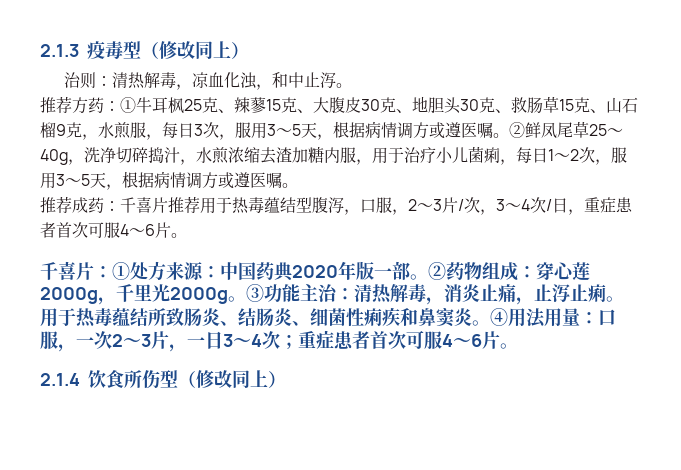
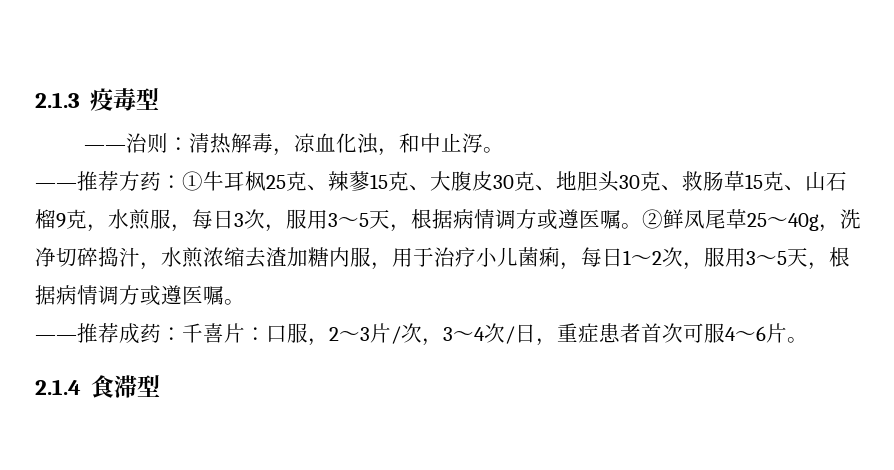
[141,41,249,59] （修改同上） // -> [83,145,126,151] // ——
(352, 85) none -> [35,183,77,189] ——
(298, 185) none -> [35,335,77,341] ——
[168,196,360,215] 推荐用于热毒蕴结型腹泻， -> [245,327,266,341] ：
[40,261,590,282] [40,284,624,305] [40,307,616,328] [40,330,518,352] [40,370,286,389] 千喜片：①处方来源：中国药典2020年版一部。②药物组成：穿心莲2000g，千里光2000g。③功能主治：清热解毒，消炎止痛，止泻止痢。用于热毒蕴结所致肠炎、结肠炎、细菌性痢疾和鼻窦炎。④用法用量：口服，一次2～3片，一日3～4次；重症患者首次可服4～6片。 // 2.1.4饮食所伤型（修改同上） -> [35,375,161,398] 2.1.4食滞型

